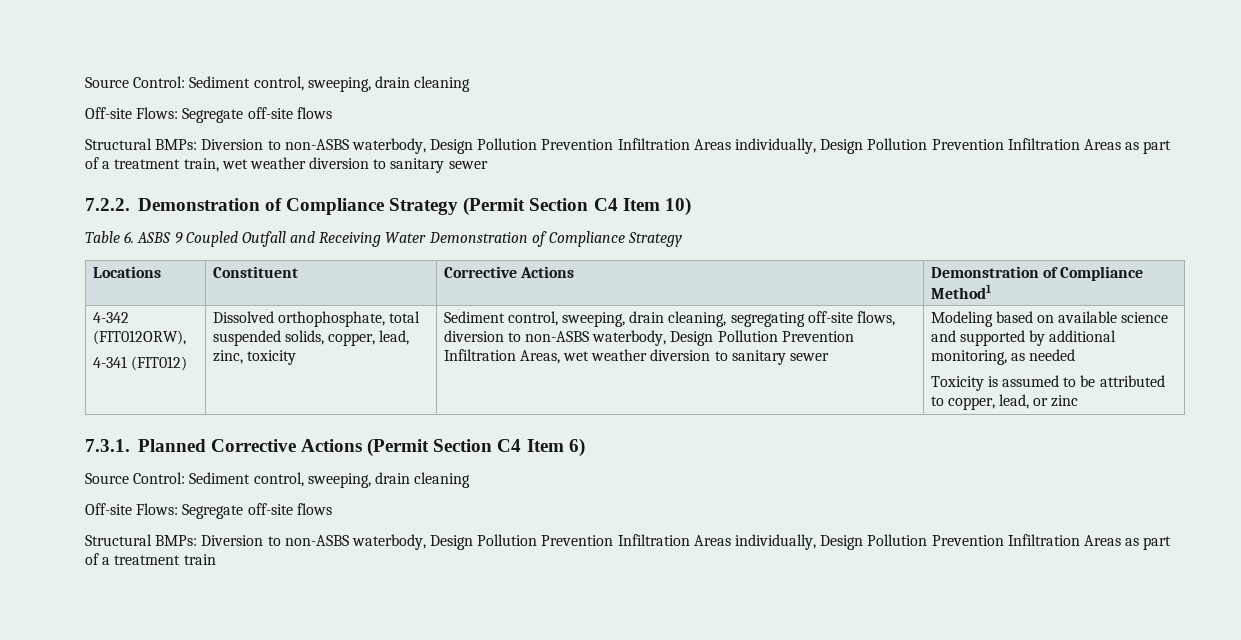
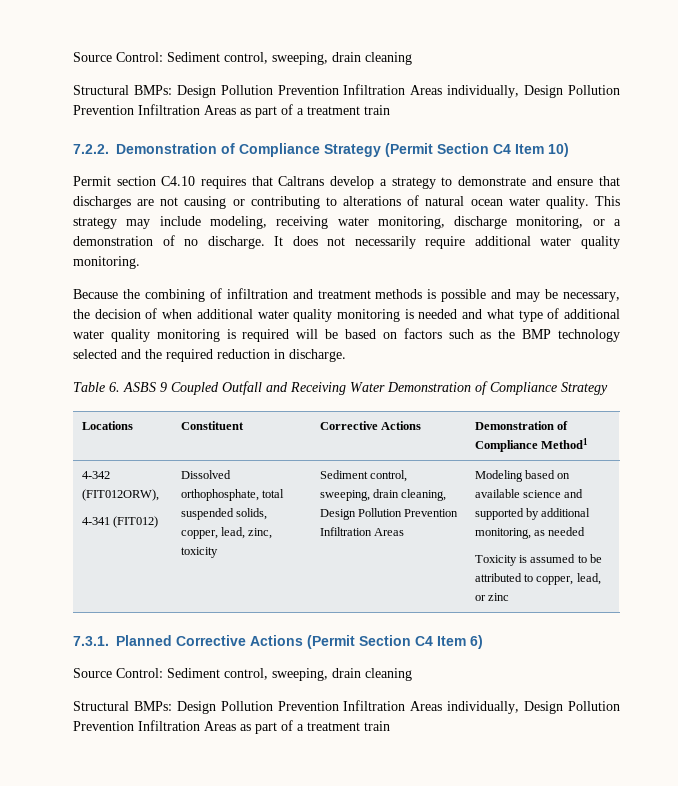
[85,76,471,92] [85,107,332,123] [85,138,426,154] Source Control: Sediment control, sweeping, drain cleaning // Off-site Flows: Segregate off-site flows // Structural BMPs: Diversion to non-ASBS waterbody, -> [73,52,412,65] [73,85,172,95] Source Control: Sediment control, sweeping, drain cleaning // Structural BMPs:
[183,157,488,173] train, wet weather diversion to sanitary sewer -> [364,105,390,115] train
(691, 206) none -> [73,176,620,189] [73,195,620,209] [73,216,621,229] [73,235,621,249] [73,256,140,269] [73,288,620,302] [73,308,620,322] [73,328,620,342] [73,349,346,362] // Permit section C4.10 requires that Caltrans develop a strategy to demonstrate and ensure that discharges are not causing or contributing to alterations of natural ocean water quality. This strategy may include modeling, receiving water monitoring, discharge monitoring, or a demonstration of no discharge. It does not necessarily require additional water quality monitoring. // Because the combining of infiltration and treatment methods is possible and may be necessary, the decision of when additional water quality monitoring is needed and what type of additional water quality monitoring is required will be based on factors such as the BMP technology selected and the required reduction in discharge.
[730,311,895,327] [443,330,854,346] [443,349,829,365] segregating off-site flows, diversion to non-ASBS waterbody, Design Pollution Prevention Infiltration Areas, wet weather diversion to sanitary sewer -> [319,508,459,520] [319,527,404,536] Design Pollution Prevention Infiltration Areas
[85,503,332,519] [85,534,426,550] Off-site Flows: Segregate off-site flows // Structural BMPs: Diversion to non-ASBS waterbody, -> [73,701,172,711] Structural BMPs:

